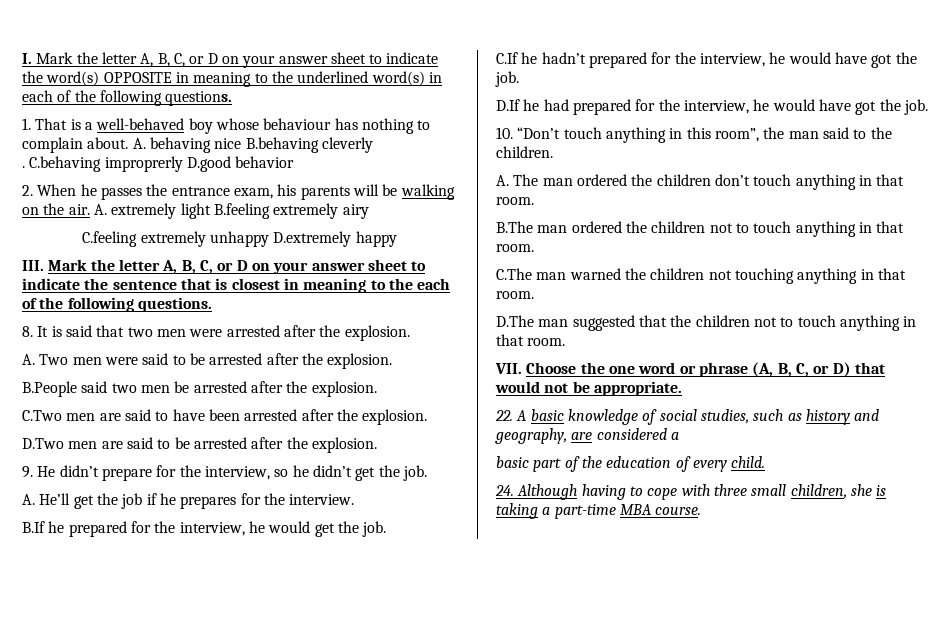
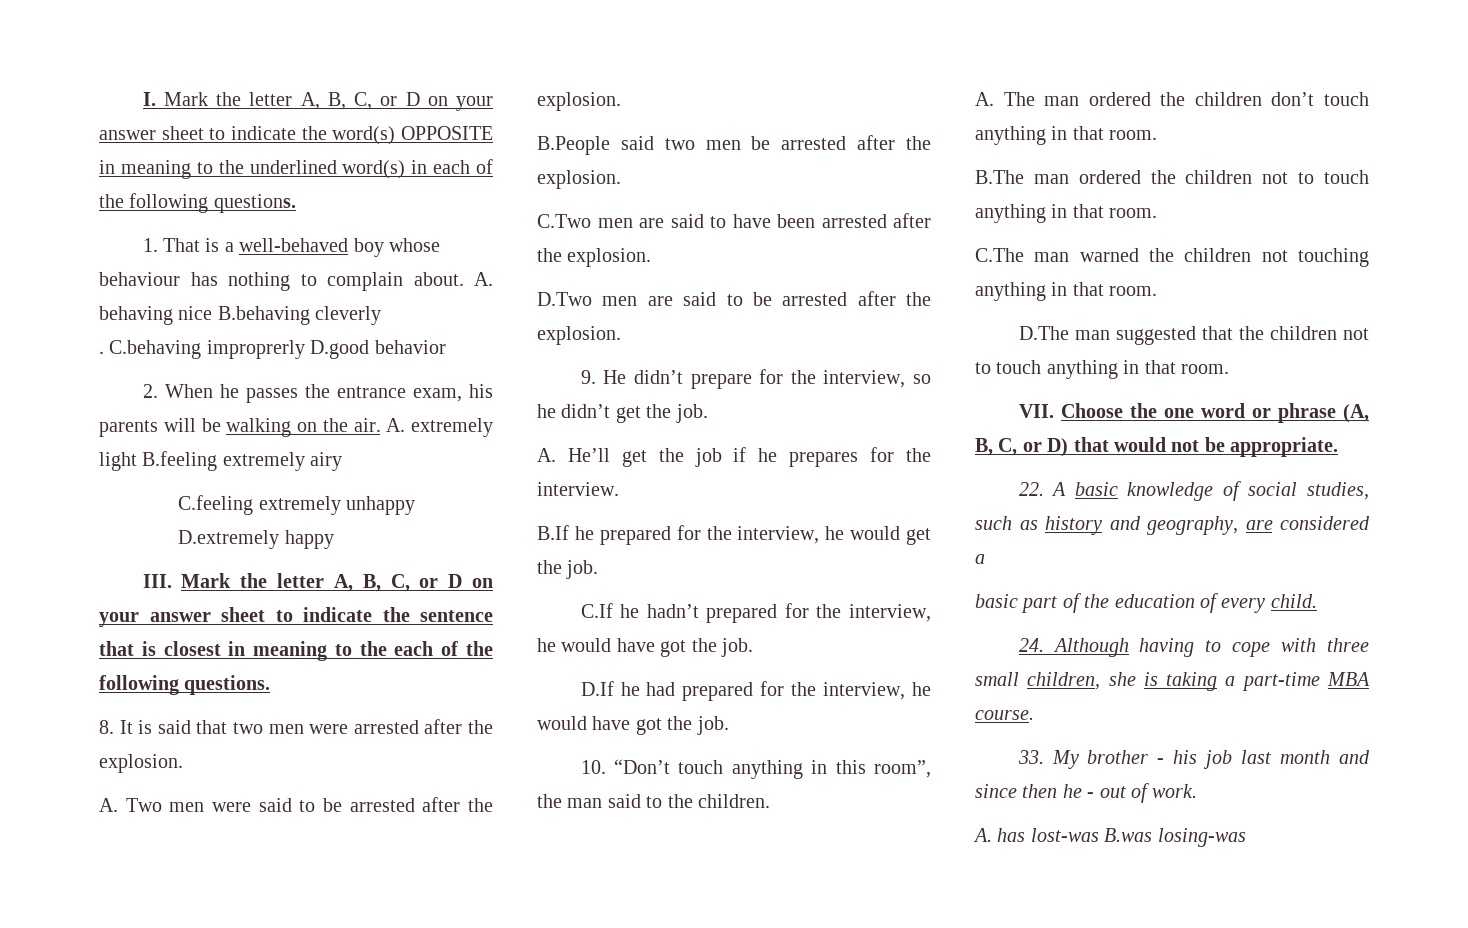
(702, 511) none -> [1017,750,1370,769] [975,783,1198,803] [973,828,1246,847] // 33. My brother - his job last month and since then he - out of work. // A. has lost-was B.was losing-was

